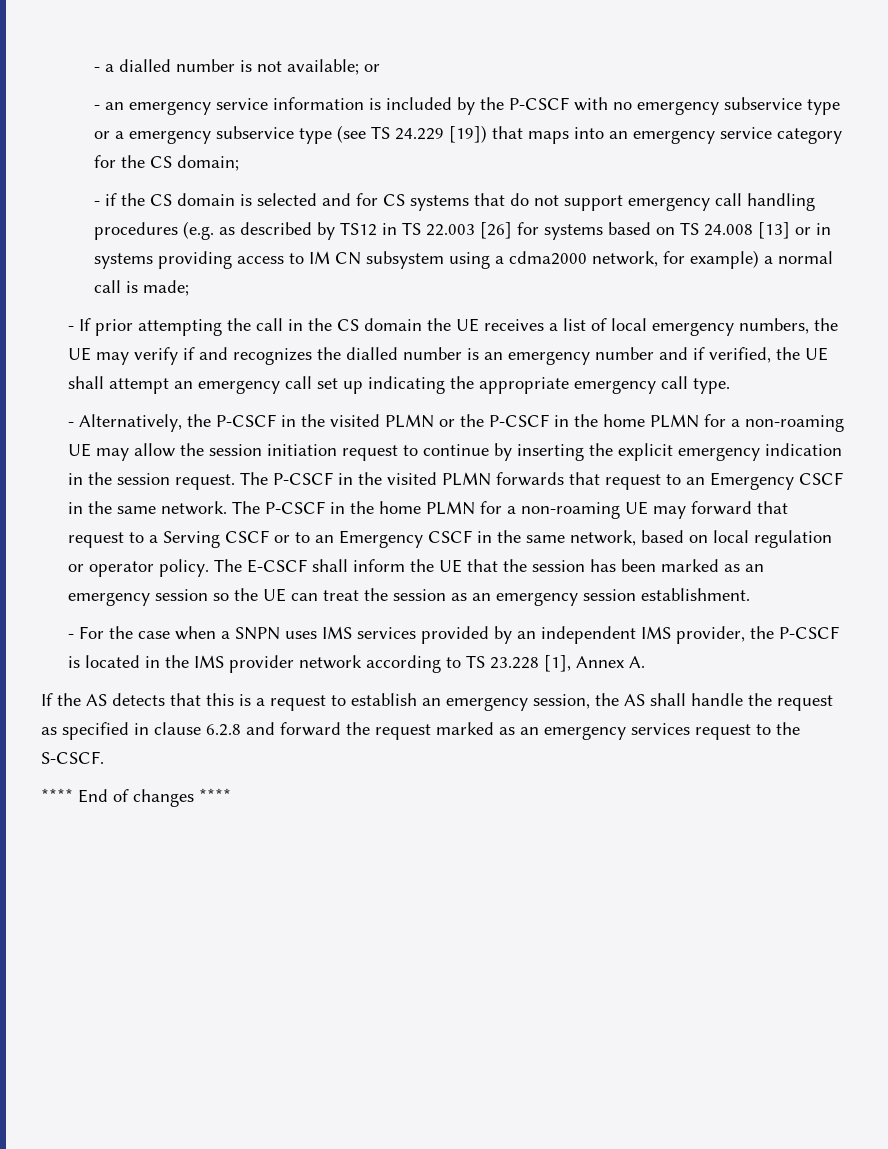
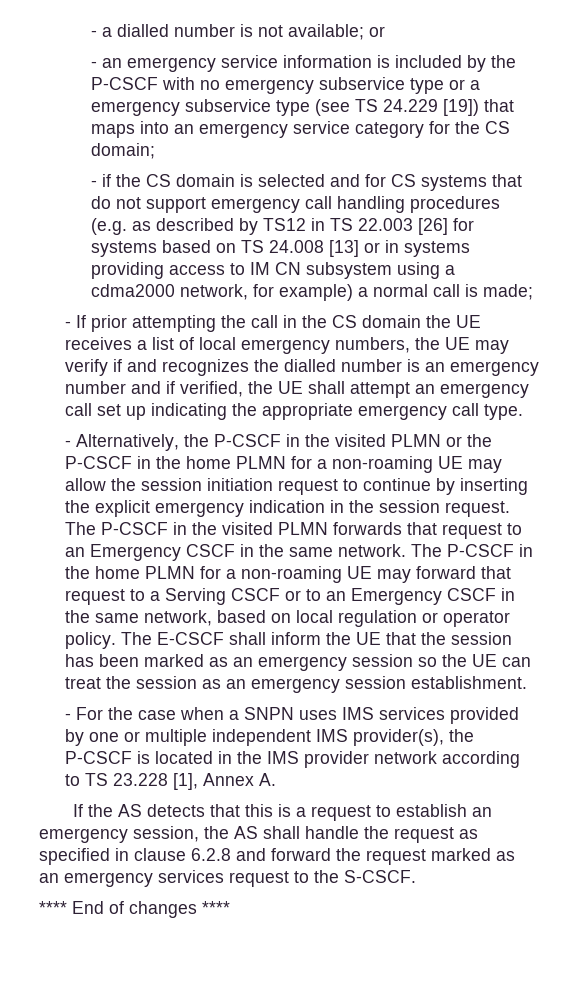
[516,631,536,639] an -> [88,729,207,746] one or multiple
[675,626,745,644] provider, -> [352,729,444,746] provider(s),

